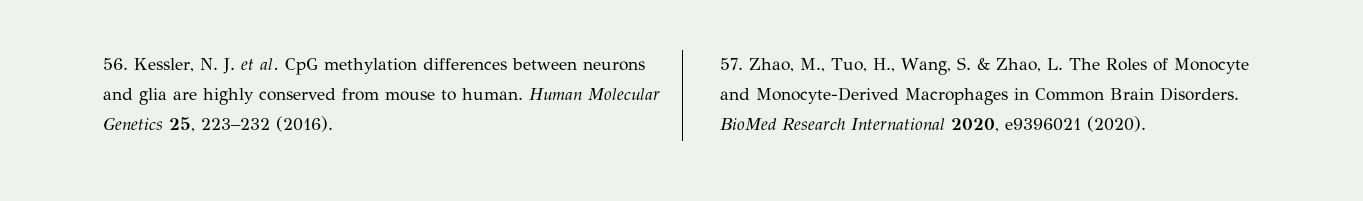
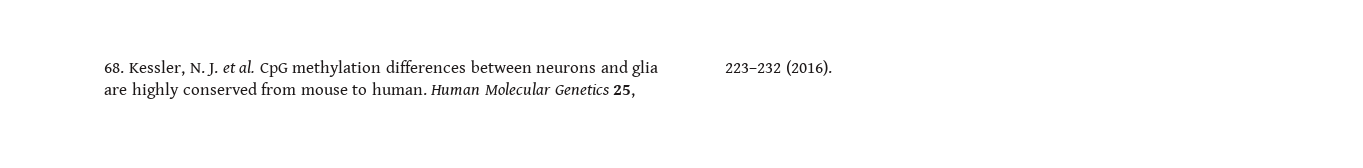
[102,58,128,70] 56. -> [104,63,125,73] 68.
[719,57,1249,75] [719,87,1239,105] [719,116,1146,132] // 57. Zhao, M., Tuo, H., Wang, S. & Zhao, L. The Roles of Monocyte and Monocyte-Derived Macrophages in Common Brain Disorders. BioMed Research International 2020, e9396021 (2020). -> (832, 68) none

